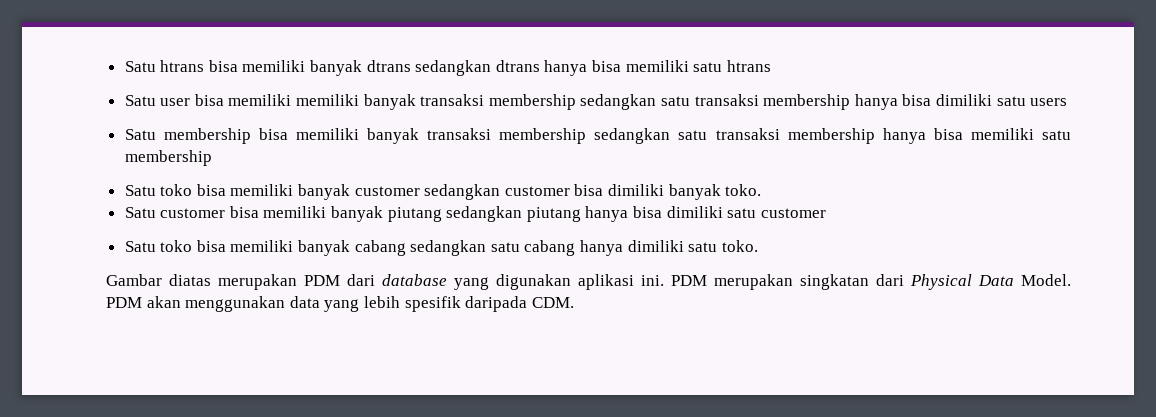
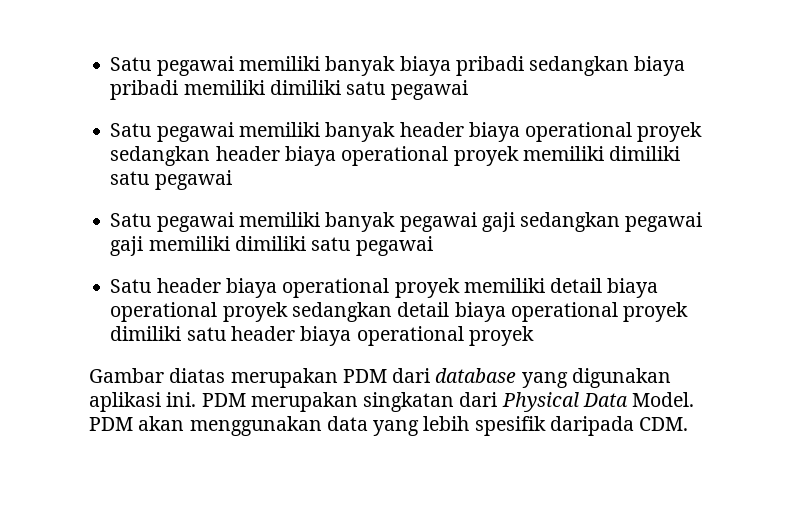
[124,60,771,76] [124,94,1068,110] [124,128,1071,144] [124,150,212,166] [124,184,762,200] [124,206,826,222] [124,240,758,256] Satu htrans bisa memiliki banyak dtrans sedangkan dtrans hanya bisa memiliki satu htrans // Satu user bisa memiliki memiliki banyak transaksi membership sedangkan satu transaksi membership hanya bisa dimiliki satu users // Satu membership bisa memiliki banyak transaksi membership sedangkan satu transaksi membership hanya bisa memiliki satu membership // Satu toko bisa memiliki banyak customer sedangkan customer bisa dimiliki banyak toko. // Satu customer bisa memiliki banyak piutang sedangkan piutang hanya bisa dimiliki satu customer // Satu toko bisa memiliki banyak cabang sedangkan satu cabang hanya dimiliki satu toko. -> [110,56,686,76] [110,80,468,100] [110,122,703,142] [110,146,681,166] [110,170,232,190] [110,212,703,232] [110,236,433,256] [110,278,659,298] [110,302,689,322] [110,326,534,346] Satu pegawai memiliki banyak biaya pribadi sedangkan biaya pribadi memiliki dimiliki satu pegawai // Satu pegawai memiliki banyak header biaya operational proyek sedangkan header biaya operational proyek memiliki dimiliki satu pegawai // Satu pegawai memiliki banyak pegawai gaji sedangkan pegawai gaji memiliki dimiliki satu pegawai // Satu header biaya operational proyek memiliki detail biaya operational proyek sedangkan detail biaya operational proyek dimiliki satu header biaya operational proyek

